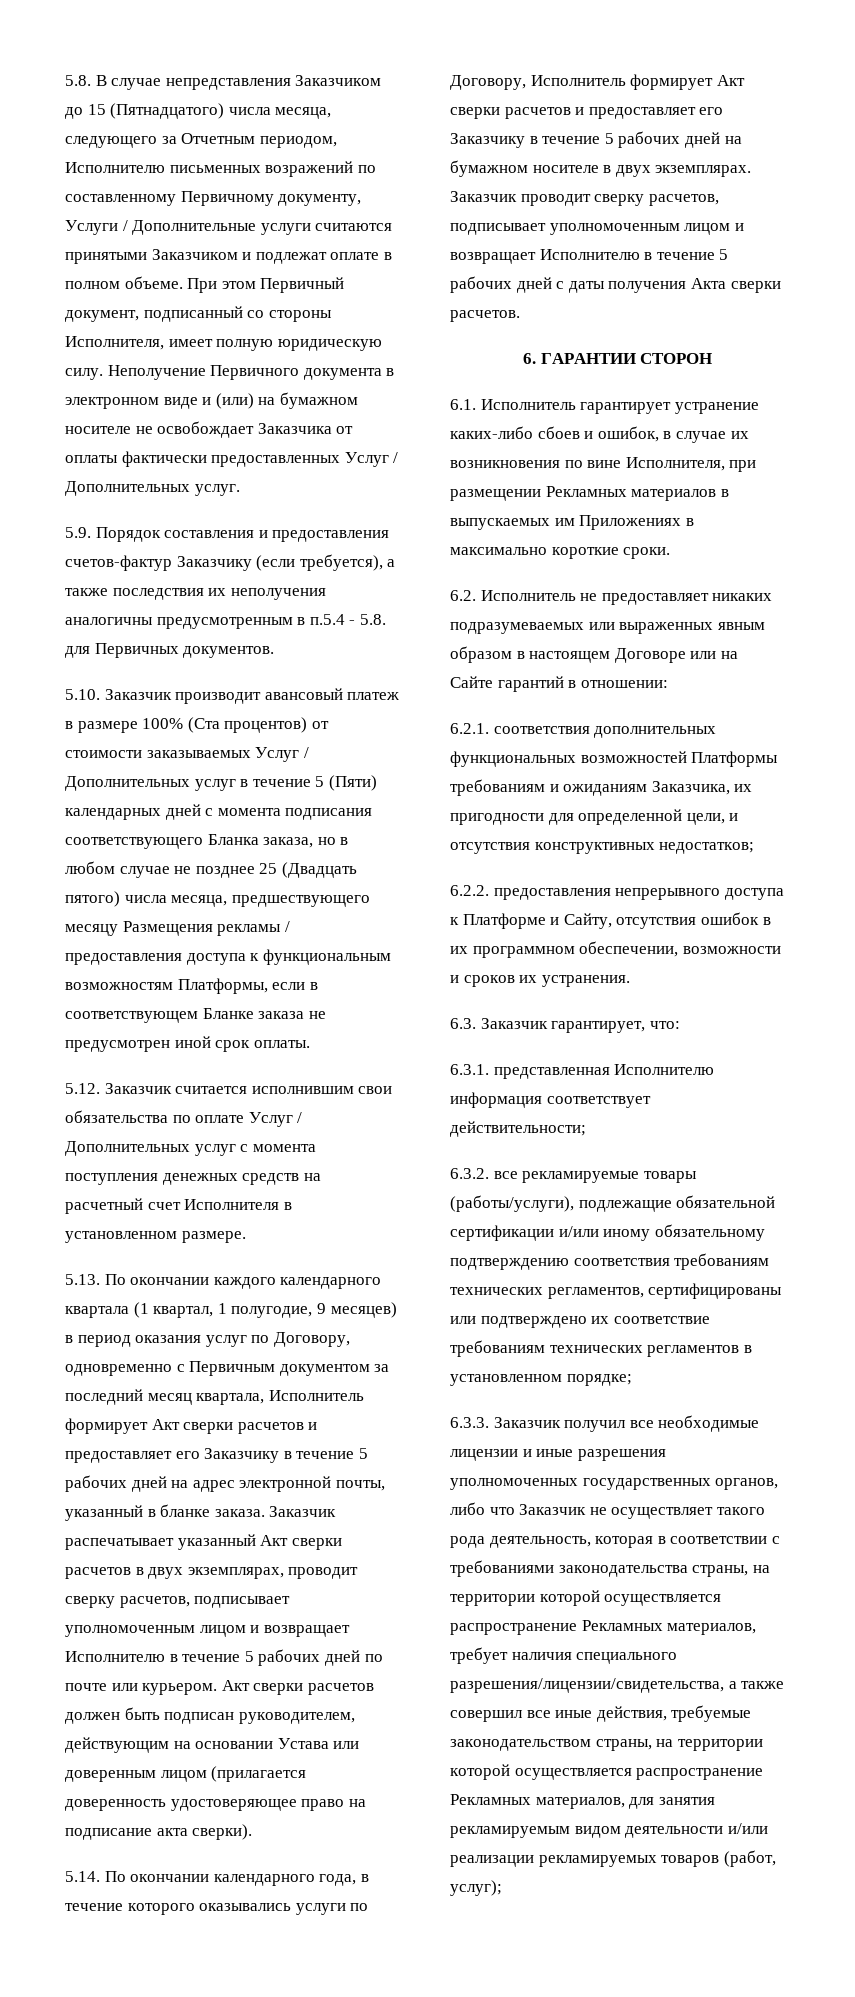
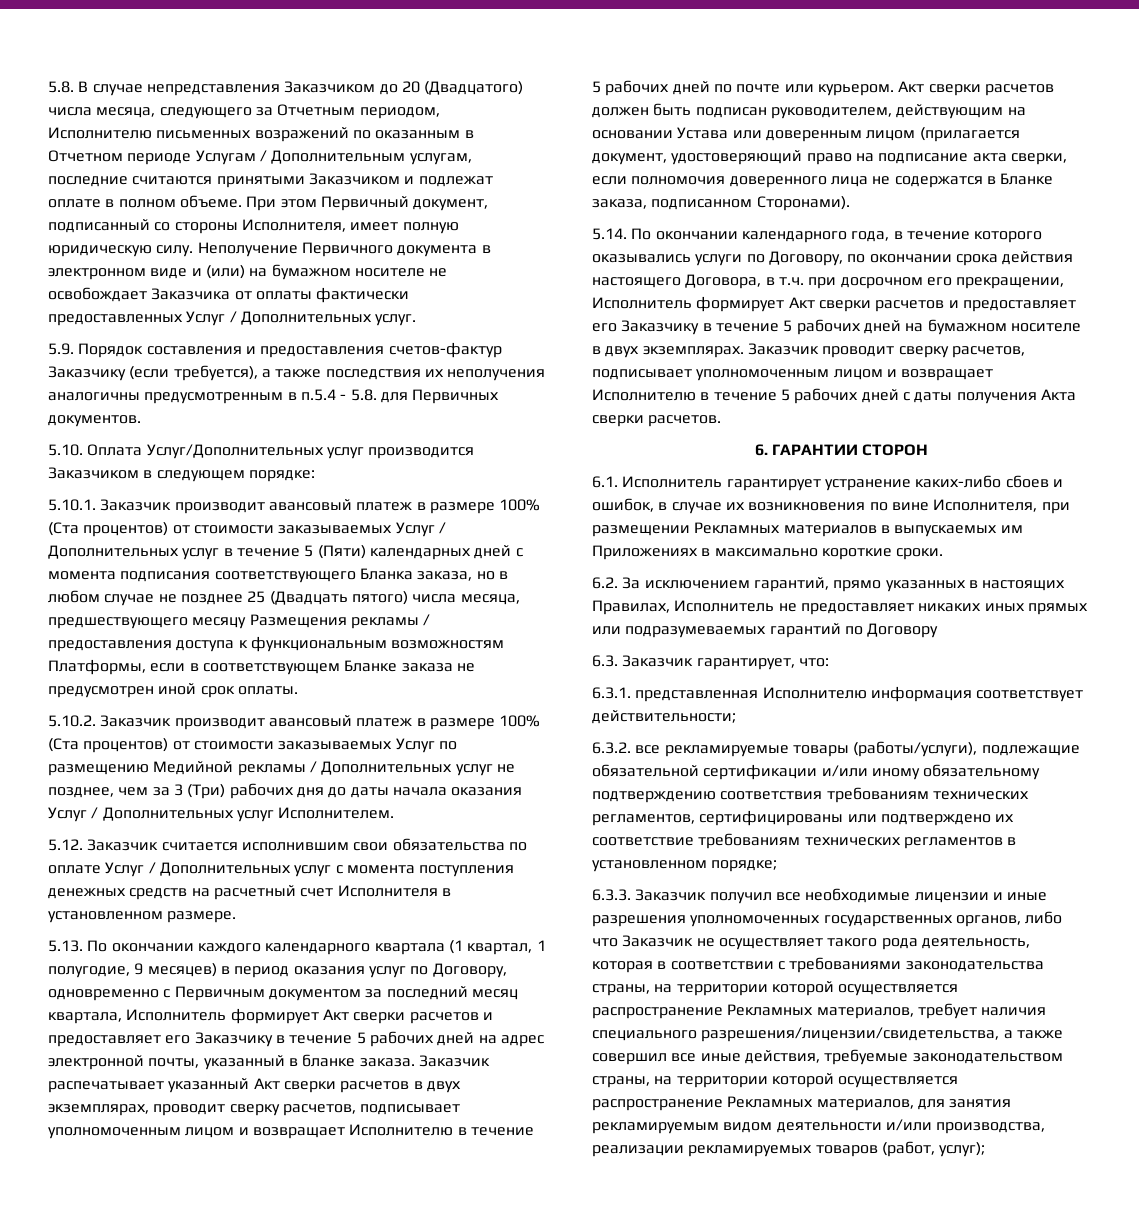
[87,103,225,119] 15 (Пятнадцатого) -> [401,81,524,95] 20 (Двадцатого)
[65,191,362,206] [65,220,311,235] составленному Первичному документу, Услуги / Дополнительные услуги -> [375,130,474,139] [48,150,472,165] [48,176,128,187] оказанным в Отчетном периоде Услугам / Дополнительным услугам, последние
(100, 694) none -> [87,444,475,459] [48,467,315,482] [48,499,96,511] Оплата Услуг/Дополнительных услуг производится Заказчиком в следующем порядке: // 5.10.1.
(310, 1044) none -> [48,715,541,730] [48,738,457,753] [48,761,515,776] [48,783,523,799] [48,807,395,822] // 5.10.2. Заказчик производит авансовый платеж в размере 100% (Ста процентов) от стоимости заказываемых Услуг по размещению Медийной рекламы / Дополнительных услуг не позднее, чем за 3 (Три) рабочих дня до даты начала оказания Услуг / Дополнительных услуг Исполнителем.
[65,1799,297,1811] доверенность удостоверяющее -> [592,150,803,165] документ, удостоверяющий
[192,1824,253,1840] сверки). -> [1010,153,1067,165] [592,173,1054,188] [592,196,850,211] сверки, если полномочия доверенного лица не содержатся в Бланке заказа, подписанном Сторонами).
(526, 82) none -> [847,251,1074,266] [592,274,1065,289] по окончании срока действия настоящего Договора, в т.ч. при досрочном его прекращении,
[480,590,773,605] [450,622,765,634] [450,646,738,663] [450,676,668,692] [450,723,717,738] [450,751,779,767] [450,779,753,796] [450,809,739,825] [450,842,755,854] [450,885,784,900] [450,912,771,929] [450,941,781,958] [450,975,630,987] Исполнитель не предоставляет никаких подразумеваемых или выраженных явным образом в настоящем Договоре или на Сайте гарантий в отношении: // 6.2.1. соответствия дополнительных функциональных возможностей Платформы требованиям и ожиданиям Заказчика, их пригодности для определенной цели, и отсутствия конструктивных недостатков; // 6.2.2. предоставления непрерывного доступа к Платформе и Сайту, отсутствия ошибок в их программном обеспечении, возможности и сроков их устранения. -> [622,577,1066,592] [592,600,1088,615] [592,623,939,638] За исключением гарантий, прямо указанных в настоящих Правилах, Исполнитель не предоставляет никаких иных прямых или подразумеваемых гарантий по Договору
(768, 1828) none -> [936,1122,1046,1134] производства,

